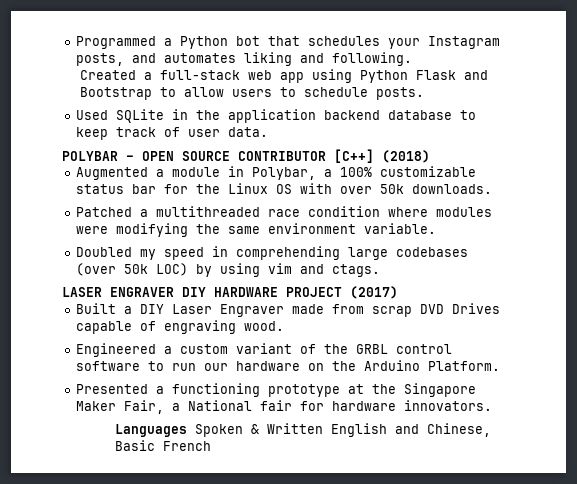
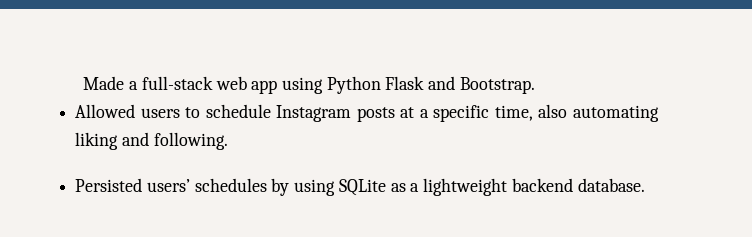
[76,36,501,49] [76,52,413,66] [79,70,136,80] Programmed a Python bot that schedules your Instagram posts, and automates liking and following. // Created -> [83,76,125,90] Made
[79,87,424,100] [76,109,477,123] [76,127,269,140] [62,149,430,163] [76,166,477,180] [76,183,493,194] [76,206,493,217] [76,223,437,237] [76,246,469,260] [76,263,381,277] [62,286,398,299] [76,303,501,317] [76,320,285,334] [76,343,453,357] [76,360,501,371] [76,383,477,397] [76,400,493,414] [114,423,491,437] [114,440,211,451] Bootstrap to allow users to schedule posts. // Used SQLite in the application backend database to keep track of user data. // POLYBAR – OPEN SOURCE CONTRIBUTOR [C++] (2018) // Augmented a module in Polybar, a 100% customizable status bar for the Linux OS with over 50k downloads. // Patched a multithreaded race condition where modules were modifying the same environment variable. // Doubled my speed in comprehending large codebases (over 50k LOC) by using vim and ctags. // LASER ENGRAVER DIY HARDWARE PROJECT (2017) // Built a DIY Laser Engraver made from scrap DVD Drives capable of engraving wood. // Engineered a custom variant of the GRBL control software to run our hardware on the Arduino Platform. // Presented a functioning prototype at the Singapore Maker Fair, a National fair for hardware innovators. // Languages Spoken & Written English and Chinese, Basic French -> [459,77,535,94] [75,104,659,122] [75,132,228,150] [75,178,645,196] Bootstrap. // Allowed users to schedule Instagram posts at a specific time, also automating liking and following. // Persisted users’ schedules by using SQLite as a lightweight backend database.

